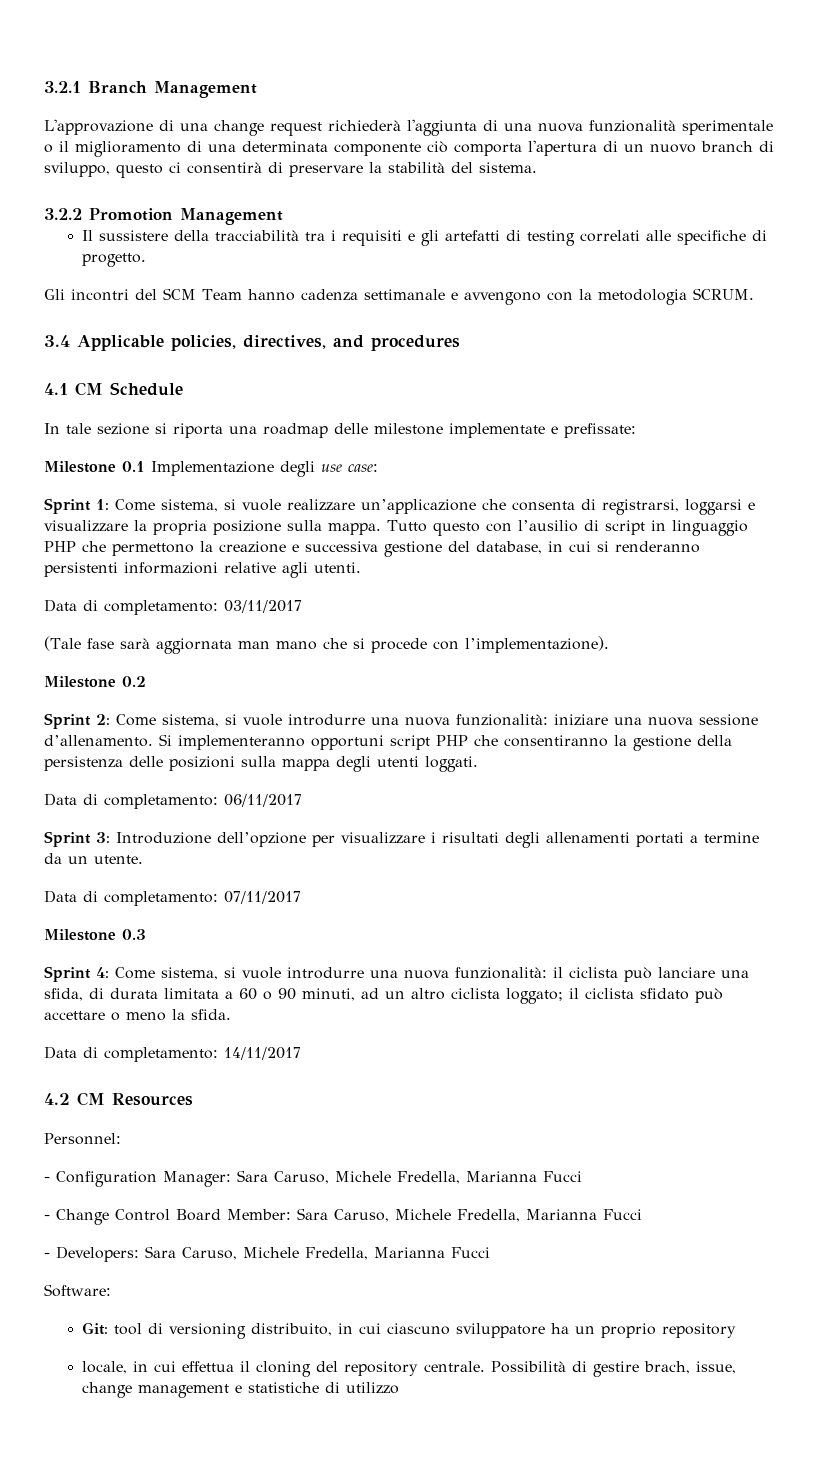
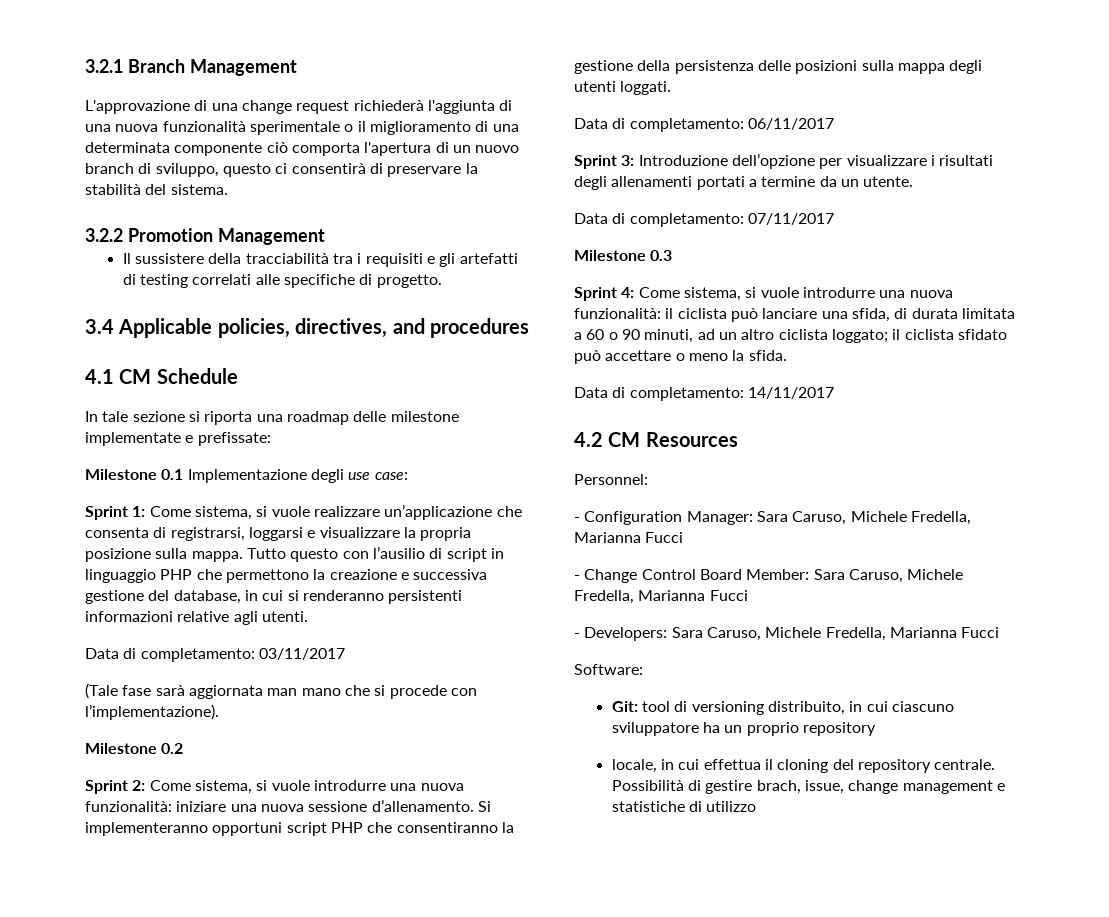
[44,288,754,305] // Gli incontri del SCM Team hanno cadenza settimanale e avvengono con la metodologia SCRUM. -> (442, 281) none

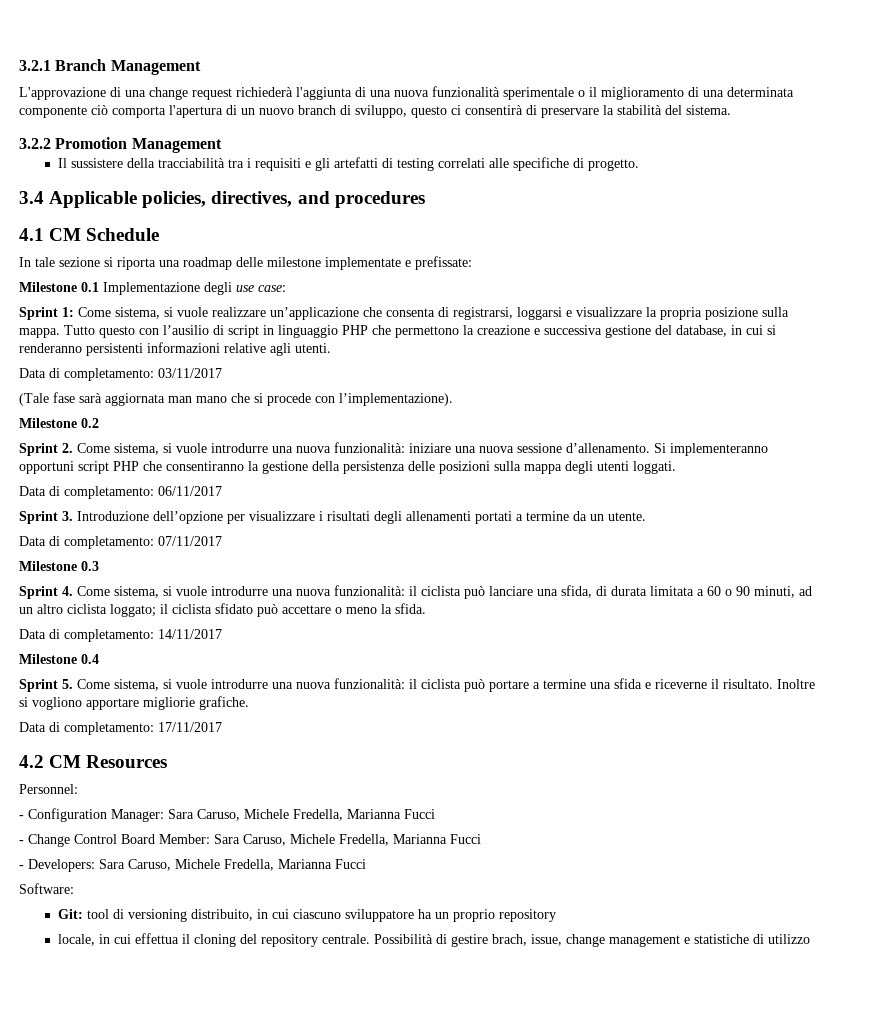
[132,780,146,791] 2: -> [62,443,73,453] 2.
[621,155,635,166] 3: -> [62,511,73,521] 3.
[621,287,635,298] 4: -> [62,586,73,596] 4.
(834, 393) none -> [19,654,99,664] [19,678,815,692] [19,696,249,710] [19,722,222,735] // Milestone 0.4 // Sprint 5. Come sistema, si vuole introdurre una nuova funzionalità: il ciclista può portare a termine una sfida e riceverne il risultato. Inoltre si vogliono apportare migliorie grafiche. // Data di completamento: 17/11/2017

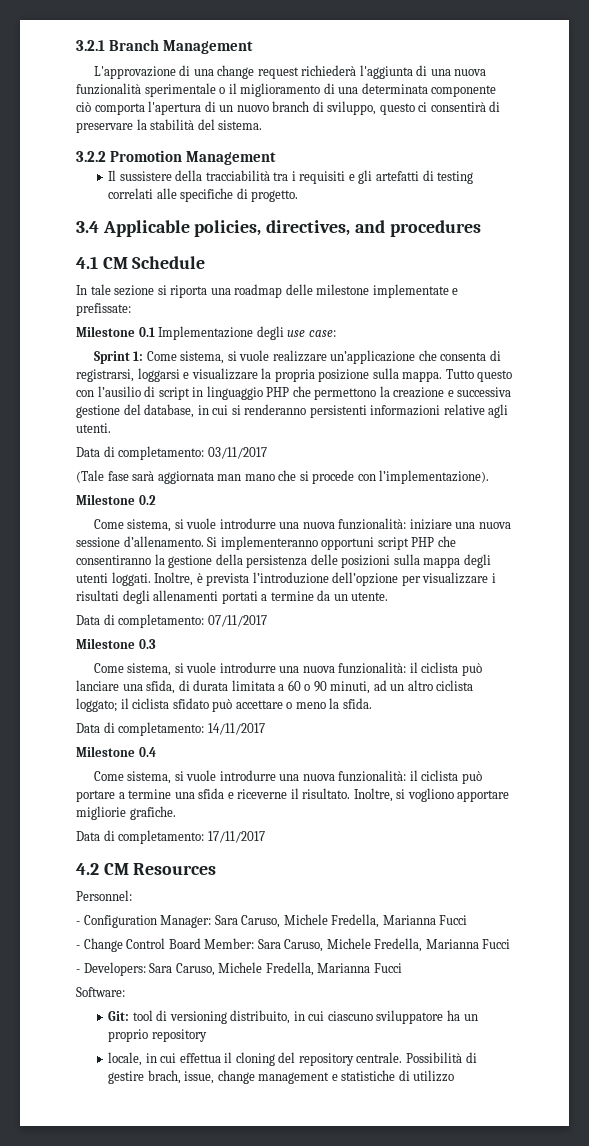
[19,443,73,456] Sprint 2. -> (156, 500) none
[19,486,222,499] [19,511,149,524] // Data di completamento: 06/11/2017 // Sprint 3. Introduzione -> [154,572,329,586] Inoltre, è prevista l’introduzione
[19,586,73,599] Sprint 4. -> (156, 644) none
[19,679,73,692] Sprint 5. -> (156, 752) none
[777,679,815,689] Inoltre -> [353,788,393,802] Inoltre,

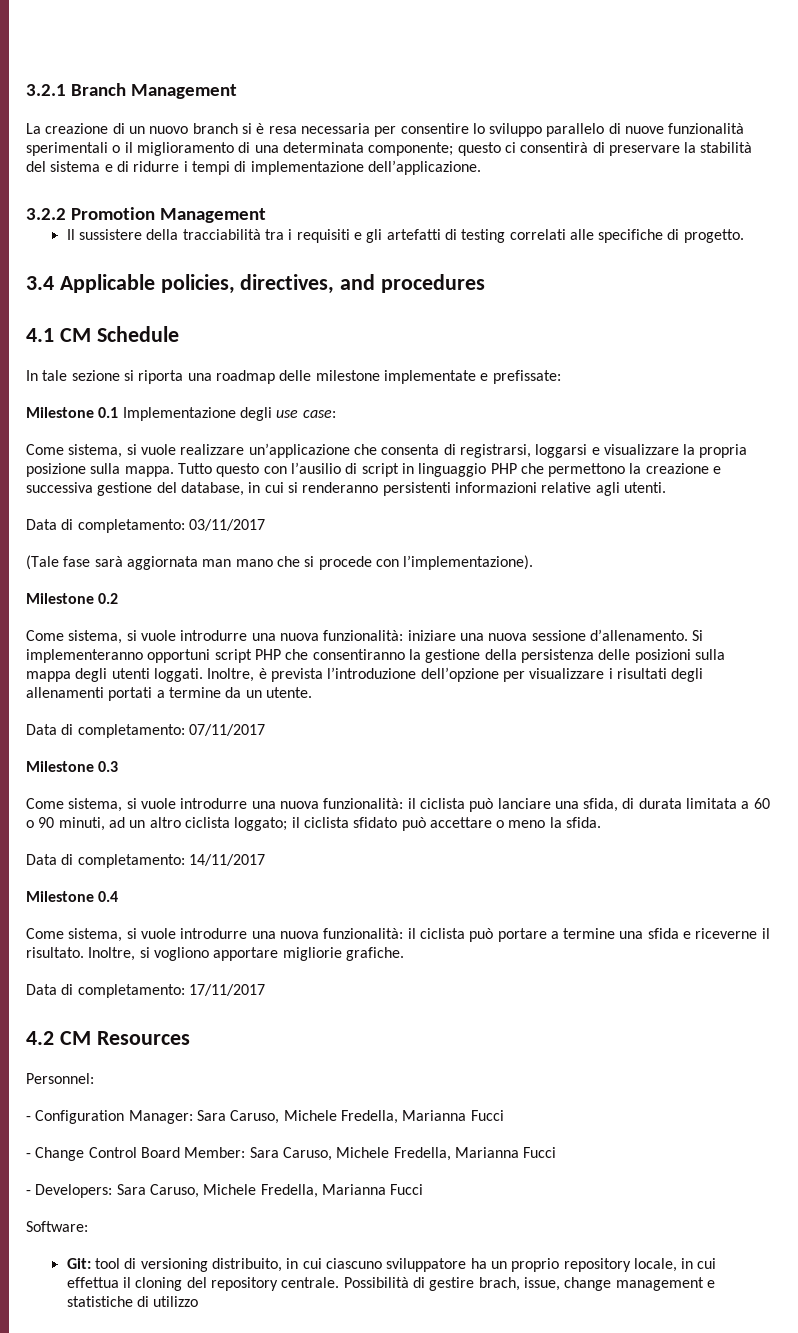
[93,65,487,79] [76,83,216,97] L'approvazione di una change request richiederà l'aggiunta di una nuova funzionalità sperimentale -> [26,123,745,137] [26,142,108,156] La creazione di un nuovo branch si è resa necessaria per consentire lo sviluppo parallelo di nuove funzionalità sperimentali
[431,85,497,97] [76,101,377,115] componente ciò comporta l'apertura di un nuovo branch di sviluppo, -> [368,142,454,156] componente;
[218,120,263,130] sistema. -> [50,160,481,175] sistema e di ridurre i tempi di implementazione dell’applicazione.
[93,351,144,364] Sprint 1: -> (336, 414) none
(207, 1035) // -> (631, 1265) none

